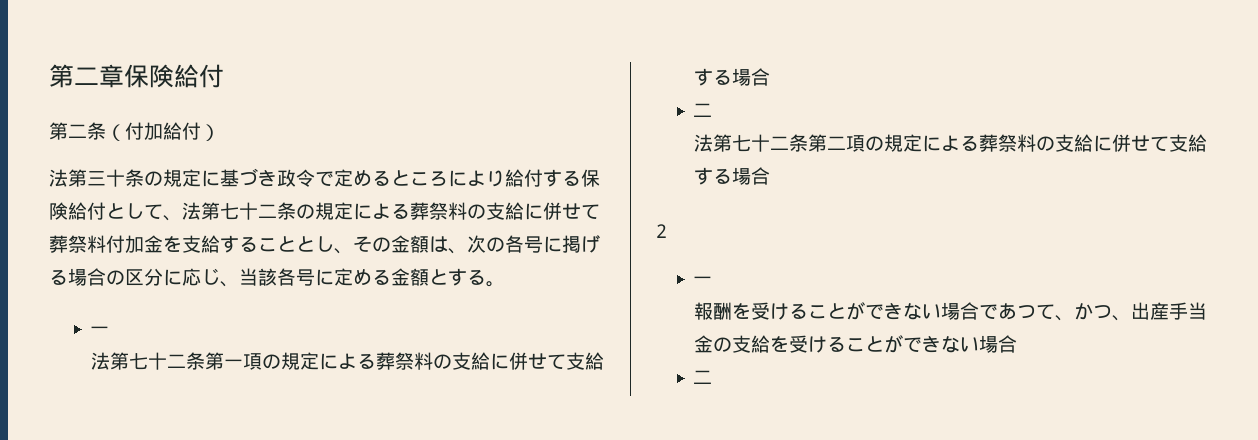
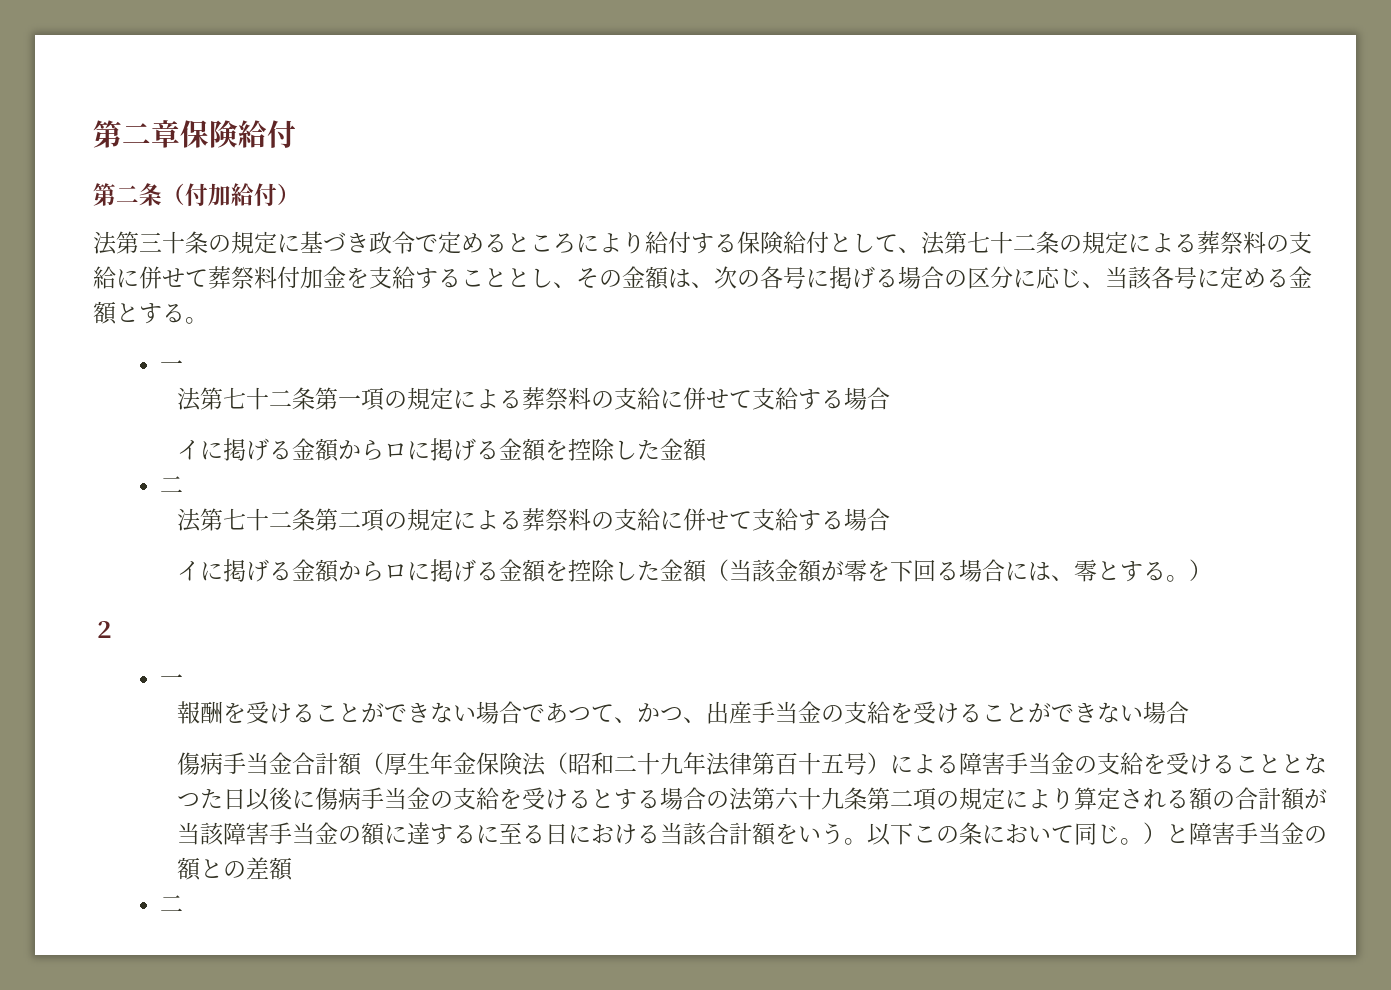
(770, 77) none -> [177,438,708,462] // イに掲げる金額からロに掲げる金額を控除した金額
(770, 176) none -> [177,559,1213,583] // イに掲げる金額からロに掲げる金額を控除した金額（当該金額が零を下回る場合には、零とする。）
(1017, 344) none -> [177,752,1328,776] [177,787,1328,811] [177,822,1328,846] [177,857,294,881] // 傷病手当金合計額（厚生年金保険法（昭和二十九年法律第百十五号）による障害手当金の支給を受けることとなつた日以後に傷病手当金の支給を受けるとする場合の法第六十九条第二項の規定により算定される額の合計額が当該障害手当金の額に達するに至る日における当該合計額をいう。以下この条において同じ。）と障害手当金の額との差額

